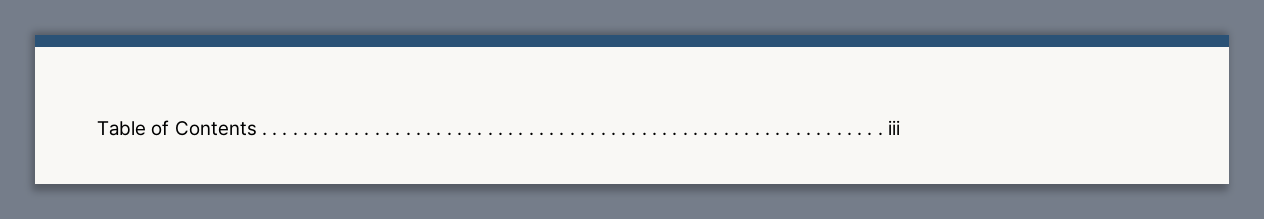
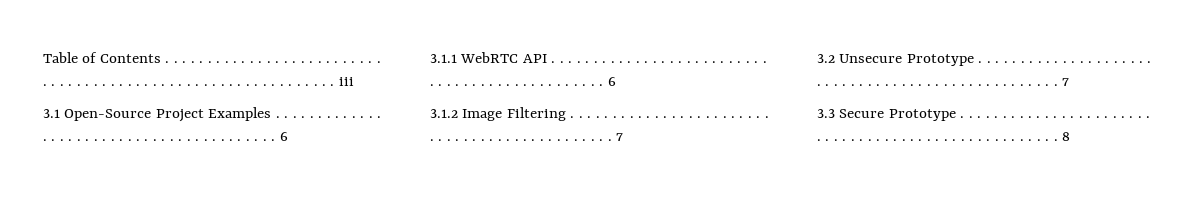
(900, 127) none -> [43,107,382,122] [43,132,288,141] [430,52,767,63] [430,77,616,86] [430,107,769,121] [430,133,624,141] [817,54,1152,66] [817,78,1070,86] [817,109,1151,121] [817,132,1071,141] // 3.1 Open-Source Project Examples . . . . . . . . . . . . . . . . . . . . . . . . . . . . . . . . . . . . . . . . . 6 // 3.1.1 WebRTC API . . . . . . . . . . . . . . . . . . . . . . . . . . . . . . . . . . . . . . . . . . . . . . . 6 // 3.1.2 Image Filtering . . . . . . . . . . . . . . . . . . . . . . . . . . . . . . . . . . . . . . . . . . . . . . 7 // 3.2 Unsecure Prototype . . . . . . . . . . . . . . . . . . . . . . . . . . . . . . . . . . . . . . . . . . . . . . . . . . 7 // 3.3 Secure Prototype . . . . . . . . . . . . . . . . . . . . . . . . . . . . . . . . . . . . . . . . . . . . . . . . . . . . 8

